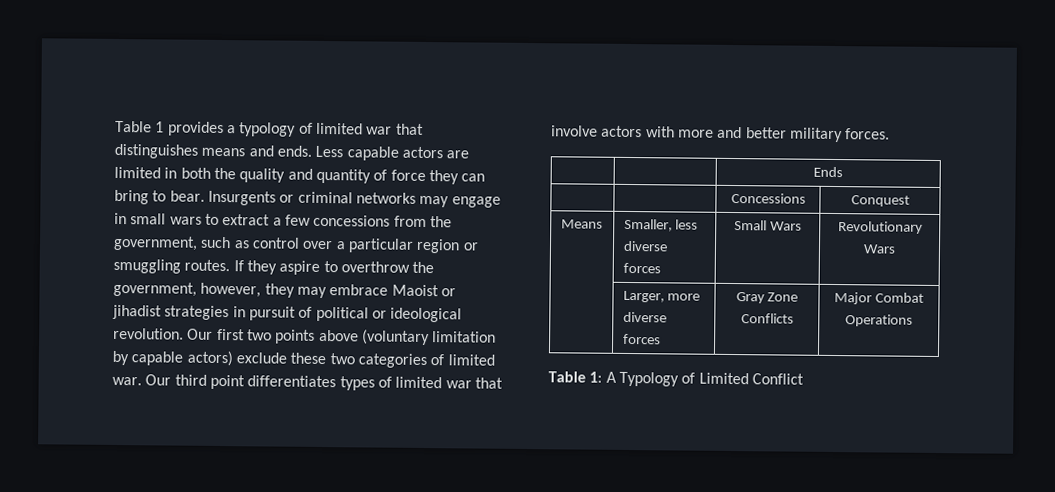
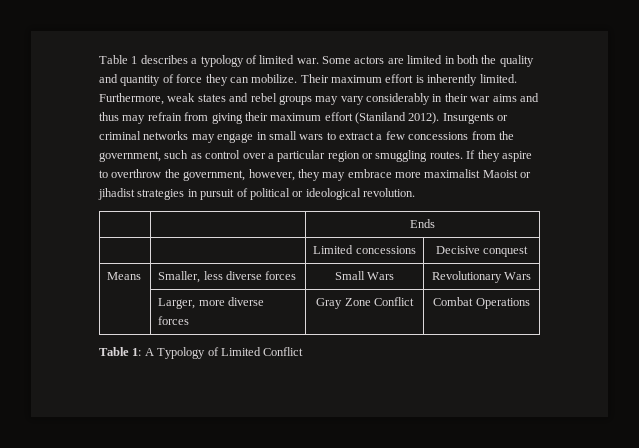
[167,121,224,137] provides -> [140,55,188,64] describes
[366,123,424,135] [114,143,399,161] war that distinguishes means and ends. Less capable -> [296,56,351,64] war. Some
[114,189,205,205] bring to bear. -> [251,74,517,86] [99,93,539,105] [99,112,440,124] mobilize. Their maximum effort is inherently limited. Furthermore, weak states and rebel groups may vary considerably in their war aims and thus may refrain from giving their maximum effort (Staniland 2012).
(389, 290) none -> [395,169,481,178] more maximalist
[187,328,497,346] [112,350,495,369] [112,374,503,391] [551,125,891,143] [813,166,843,178] [730,192,806,204] [850,195,910,207] Our first two points above (voluntary limitation by capable actors) exclude these two categories of limited war. Our third point differentiates types of limited war that involve actors with more and better military forces. // | | Ends // | | Concessions | Conquest -> [410,219,435,228] [313,245,416,254] [435,246,529,257] // | | Ends // | | Limited concessions | Decisive conquest
[740,313,794,324] [834,292,873,305] Conflicts | Major -> [373,297,414,306] Conflict |

